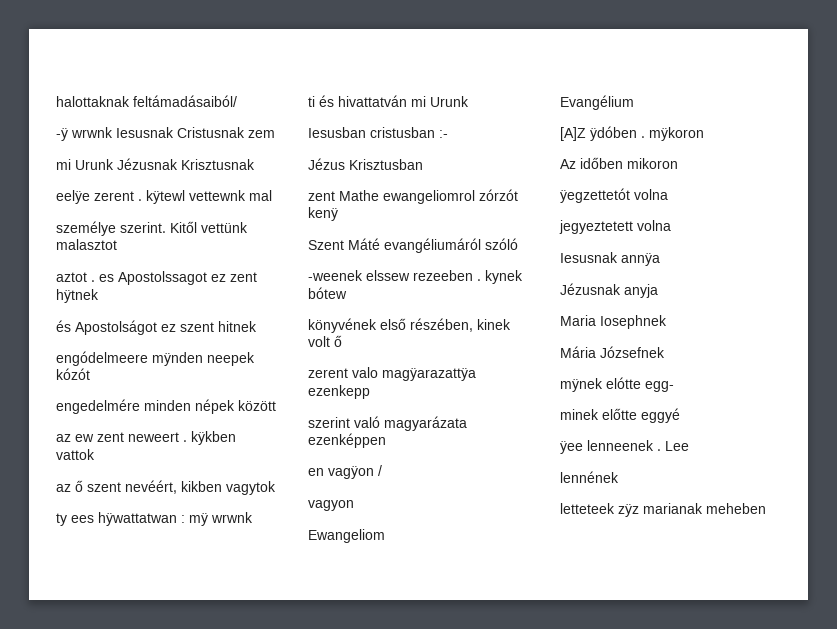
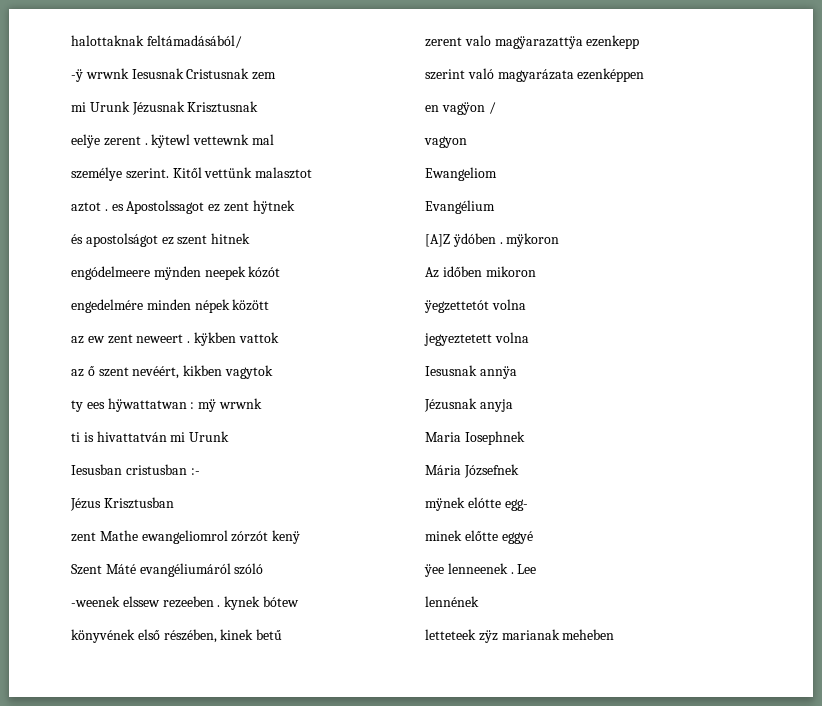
[133,95,237,107] feltámadásaiból/ -> [146,35,242,48] feltámadásából/
[75,320,157,335] Apostolságot -> [85,233,158,247] apostolságot
[319,95,334,107] és -> [83,432,94,442] is
[308,335,342,347] volt ő -> [256,629,283,640] betű

